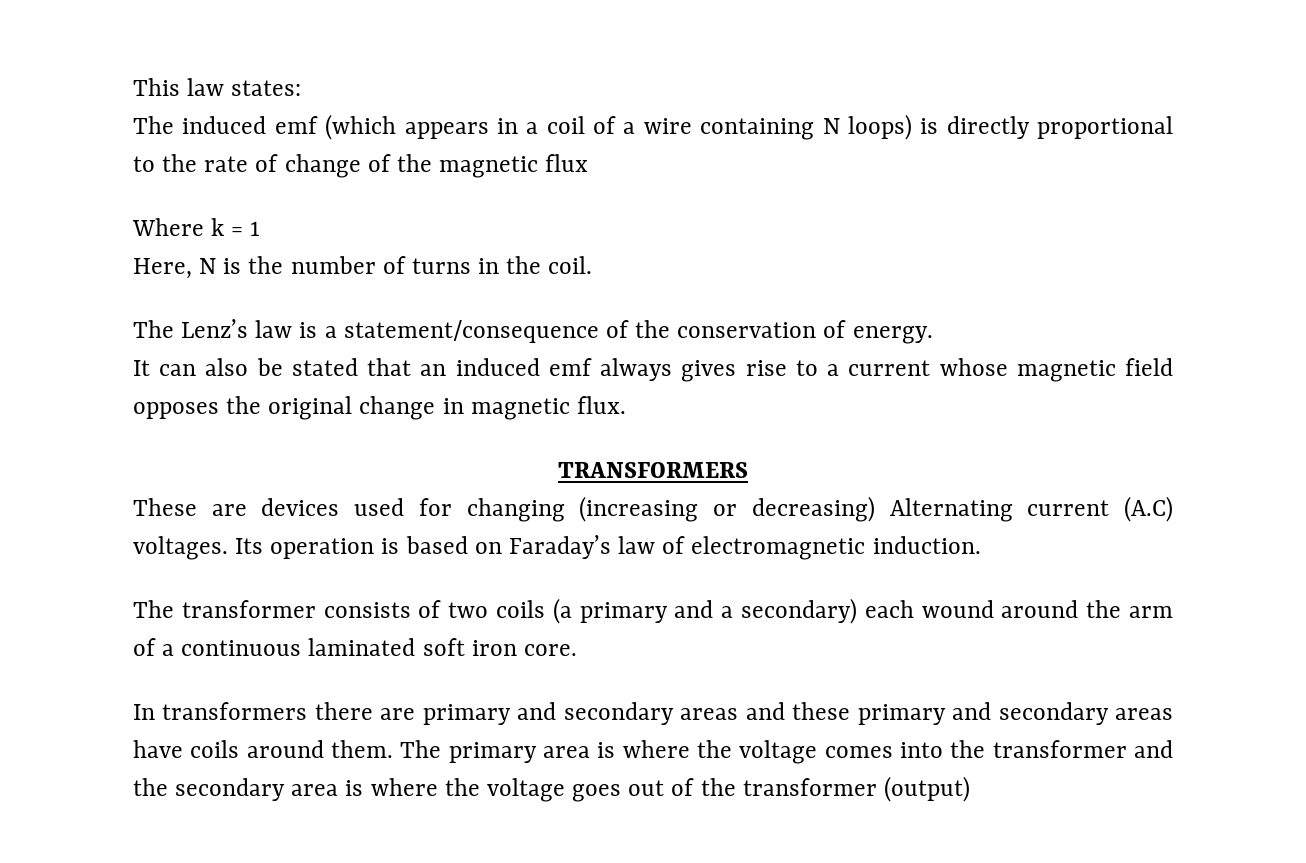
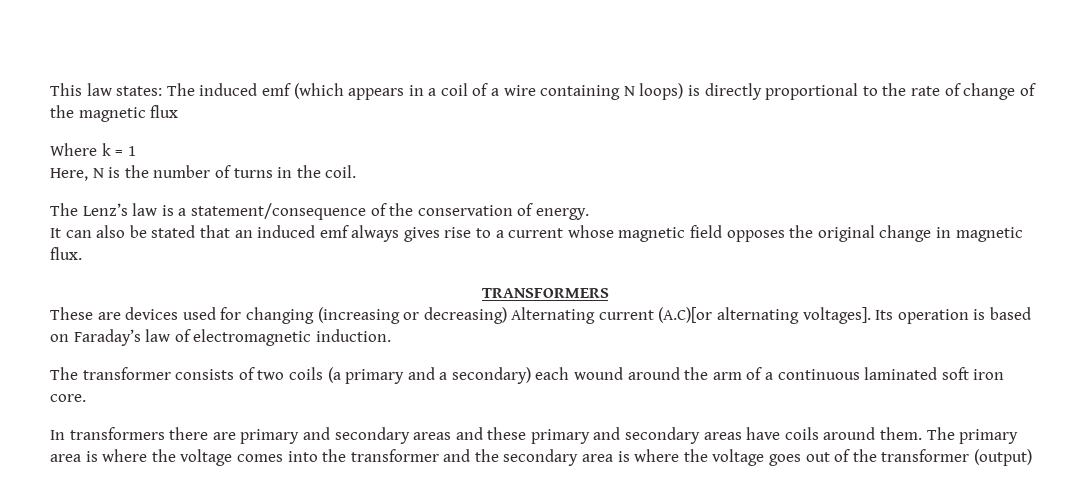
(302, 88) // -> (163, 91) none
[1124,496,1173,522] [133,536,228,560] (A.C) voltages. -> [658,307,871,324] (A.C)[or alternating voltages].

